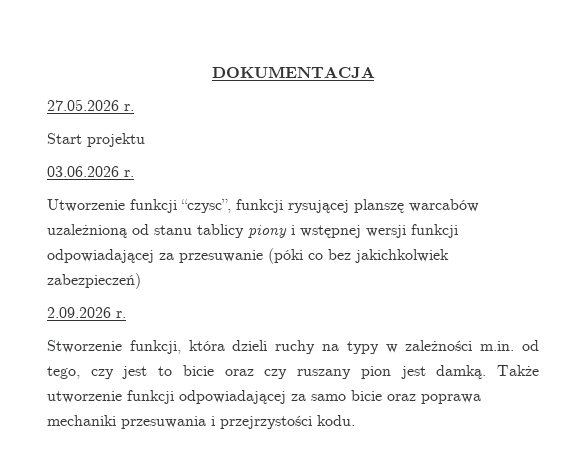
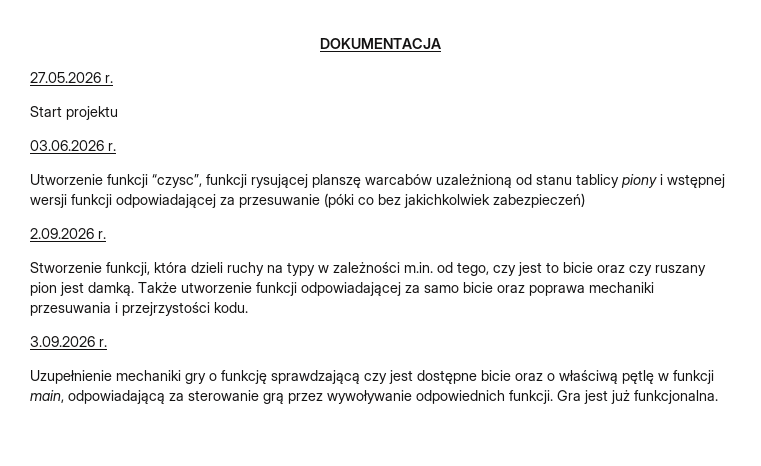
(355, 420) none -> [30,336,107,347] [30,370,714,384] [30,390,718,404] // 3.09.2026 r. // Uzupełnienie mechaniki gry o funkcję sprawdzającą czy jest dostępne bicie oraz o właściwą pętlę w funkcji main, odpowiadającą za sterowanie grą przez wywoływanie odpowiednich funkcji. Gra jest już funkcjonalna.

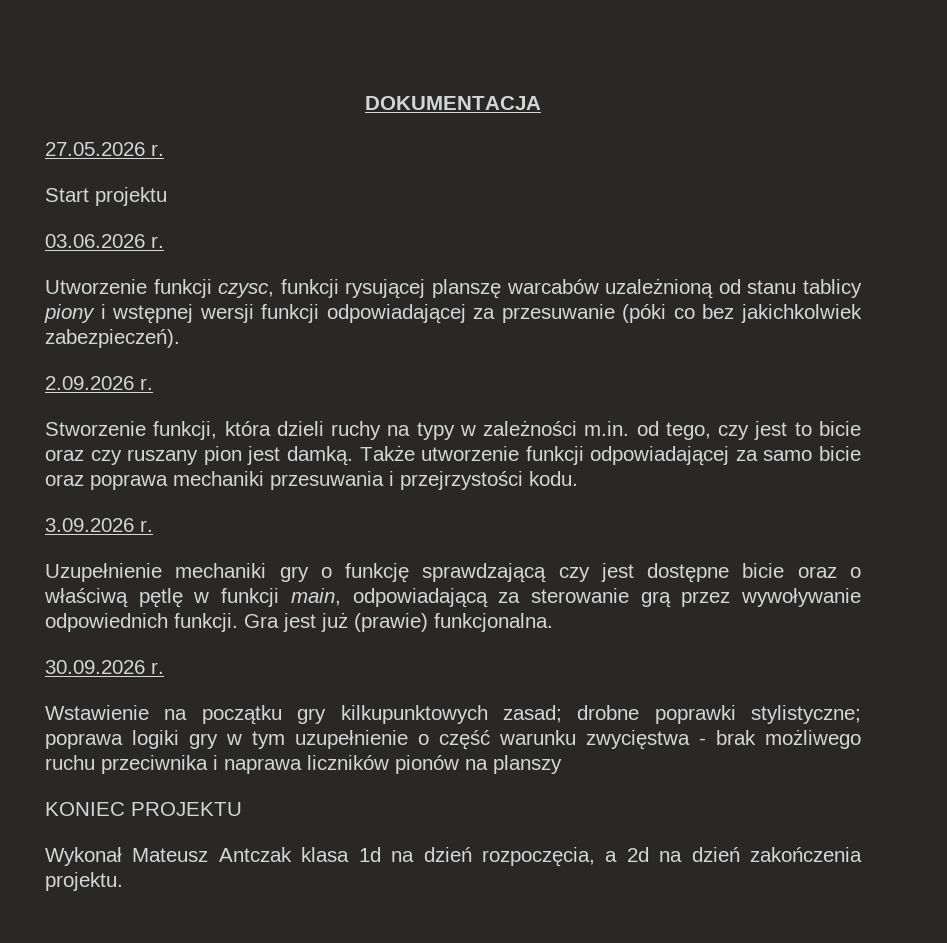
[152,174,202,188] “czysc”, -> [218,283,275,298] czysc,
[493,193,585,208] zabezpieczeń) -> [45,329,180,348] zabezpieczeń).
(630, 397) none -> [354,613,428,632] (prawie)
(718, 397) none -> [45,660,164,674] [45,705,861,725] [45,729,861,750] [45,755,562,774] [45,802,242,816] [45,847,862,867] [45,872,123,891] // 30.09.2026 r. // Wstawienie na początku gry kilkupunktowych zasad; drobne poprawki stylistyczne; poprawa logiki gry w tym uzupełnienie o część warunku zwycięstwa - brak możliwego ruchu przeciwnika i naprawa liczników pionów na planszy // KONIEC PROJEKTU // Wykonał Mateusz Antczak klasa 1d na dzień rozpoczęcia, a 2d na dzień zakończenia projektu.

